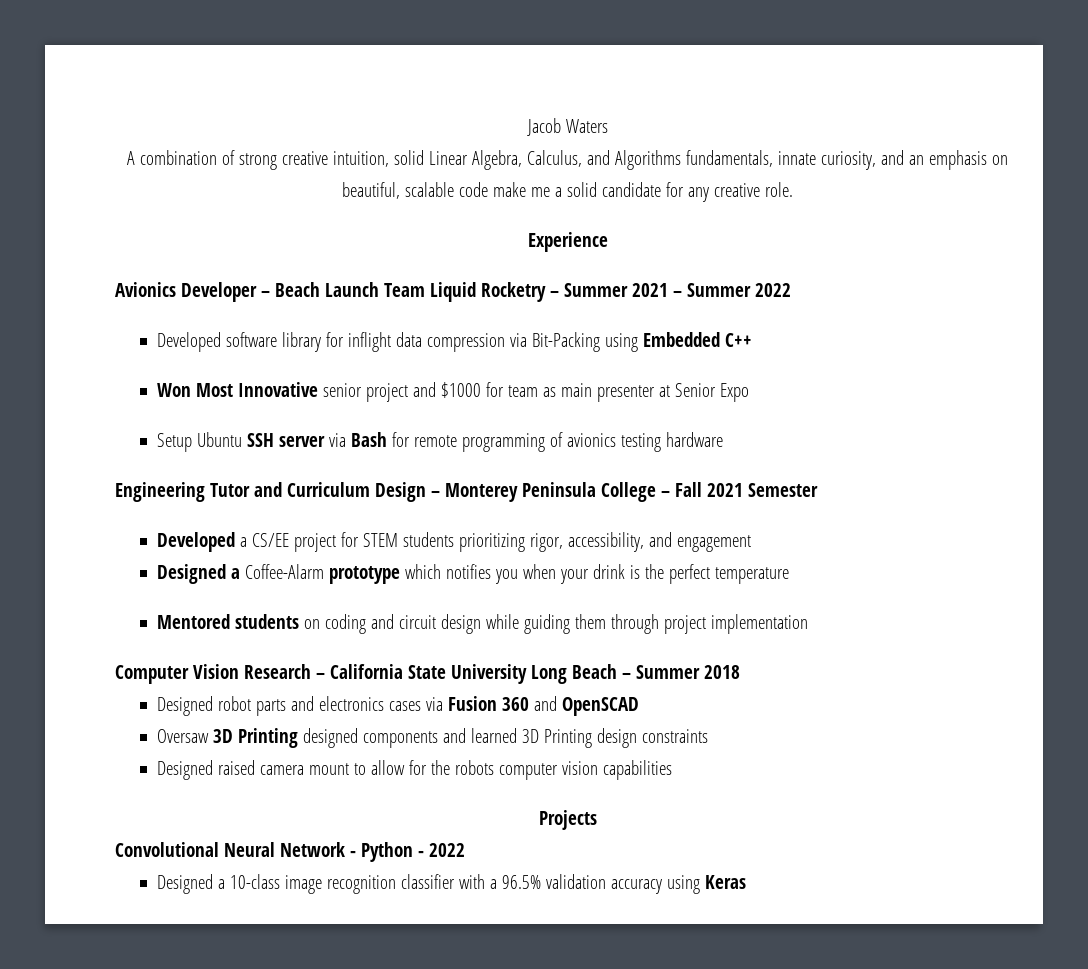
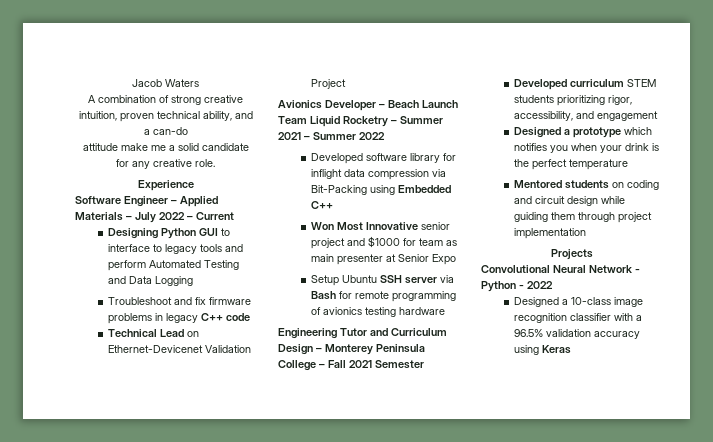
[394,150,1008,170] [342,182,489,199] solid Linear Algebra, Calculus, and Algorithms fundamentals, innate curiosity, and an emphasis on beautiful, scalable code -> [119,111,253,122] [143,127,188,135] [82,143,118,151] proven technical ability, and a can-do // attitude
(608, 242) none -> [75,196,218,207] [75,212,234,223] [108,228,231,239] [108,244,244,254] [108,260,240,271] [108,276,194,286] [108,297,252,305] [108,313,251,324] [108,329,200,337] [108,345,252,353] [311,79,347,89] // Software Engineer – Applied Materials – July 2022 – Current // Designing Python GUI to interface to legacy tools and perform Automated Testing and Data Logging // Troubleshoot and fix firmware problems in legacy C++ code // Technical Lead on Ethernet-Devicenet Validation Project
[239,532,359,552] a CS/EE project for -> [570,79,625,87] curriculum
[244,564,324,579] Coffee-Alarm -> (571, 132) none
[115,664,740,684] [156,696,639,716] [156,728,708,748] [156,760,672,780] // Computer Vision Research – California State University Long Beach – Summer 2018 // Designed robot parts and electronics cases via Fusion 360 and OpenSCAD // Oversaw 3D Printing designed components and learned 3D Printing design constraints // Designed raised camera mount to allow for the robots computer vision capabilities -> (587, 233) none

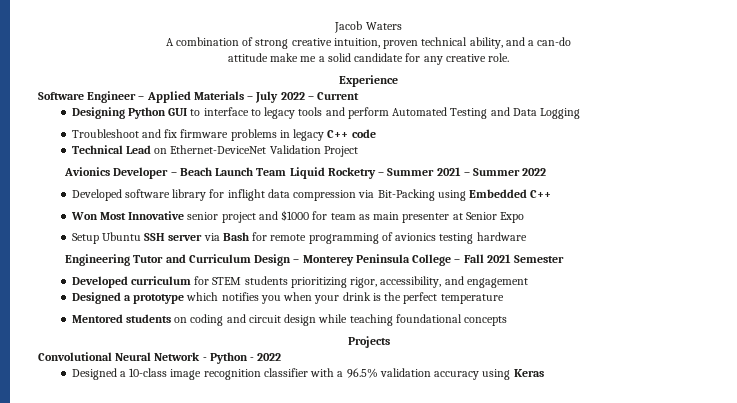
[108,345,204,353] Ethernet-Devicenet -> [170,145,267,154] Ethernet-DeviceNet
(625, 83) none -> [194,276,210,285] for
[514,212,653,223] [514,228,587,239] guiding them through project implementation -> [349,314,508,326] teaching foundational concepts

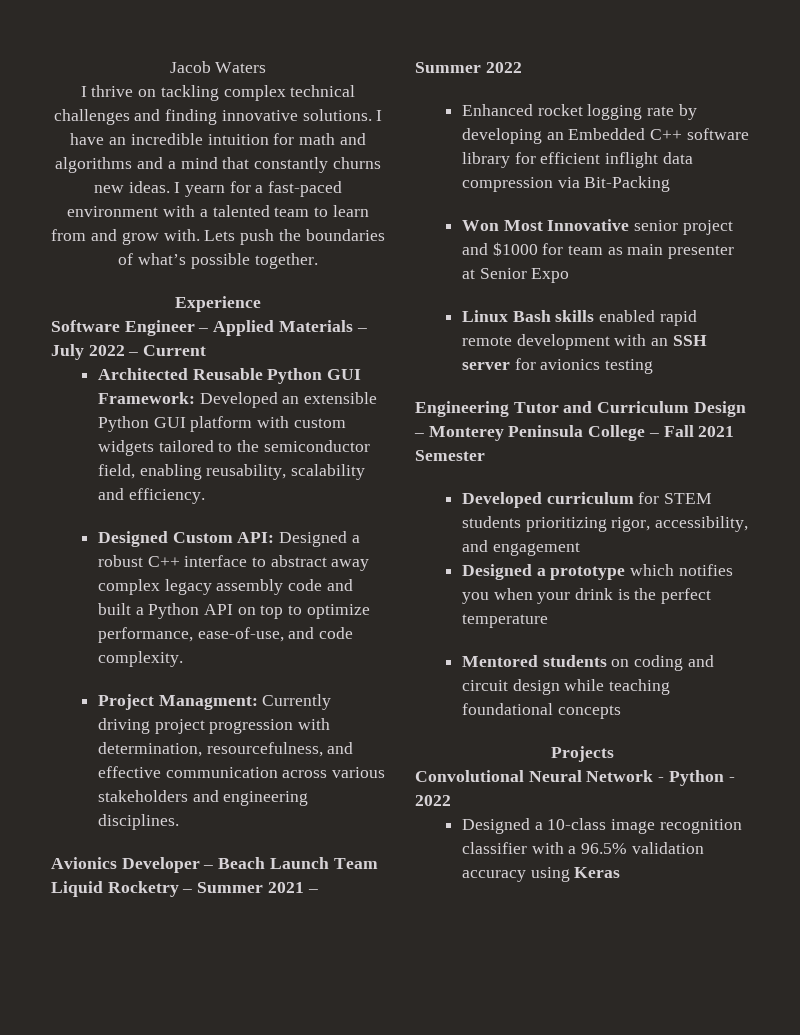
[165,37,572,49] [227,53,510,65] A combination of strong creative intuition, proven technical ability, and a can-do // attitude make me a solid candidate for any creative role. -> [80,85,356,101] [53,109,383,125] [70,133,366,145] [55,157,381,173] [93,181,343,197] [67,205,369,217] [51,229,385,245] [118,253,318,269] I thrive on tackling complex technical challenges and finding innovative solutions. I have an incredible intuition for math and algorithms and a mind that constantly churns new ideas. I yearn for a fast-paced environment with a talented team to learn from and grow with. Lets push the boundaries of what’s possible together.
[71,107,581,119] [71,129,376,141] [71,145,358,157] Designing Python GUI to interface to legacy tools and perform Automated Testing and Data Logging // Troubleshoot and fix firmware problems in legacy C++ code // Technical Lead on Ethernet-DeviceNet Validation Project -> [97,368,361,384] [97,392,377,408] [97,416,346,432] [97,440,370,456] [97,464,365,480] [97,488,205,504] [97,531,360,547] [97,555,370,571] [97,579,353,595] [97,603,370,619] [97,627,353,643] [97,651,183,667] [97,694,332,710] [97,718,330,734] [97,742,354,757] [97,766,385,778] [97,790,309,806] [97,814,179,830] Architected Reusable Python GUI Framework: Developed an extensible Python GUI platform with custom widgets tailored to the semiconductor field, enabling reusability, scalability and efficiency. // Designed Custom API: Designed a robust C++ interface to abstract away complex legacy assembly code and built a Python API on top to optimize performance, ease-of-use, and code complexity. // Project Managment: Currently driving project progression with determination, resourcefulness, and effective communication across various stakeholders and engineering disciplines.
[71,189,122,201] Developed -> [461,104,697,120] [461,128,682,144] Enhanced rocket logging rate by developing an Embedded C++
(225, 193) none -> [540,152,601,164] efficient
[437,189,552,201] using Embedded C++ -> (671, 184) none
[71,232,393,244] Setup Ubuntu SSH server via Bash for remote programming of -> [461,310,697,326] [461,334,707,350] [461,358,536,370] Linux Bash skills enabled rapid remote development with an SSH server for
[476,232,527,241] hardware -> (653, 366) none

